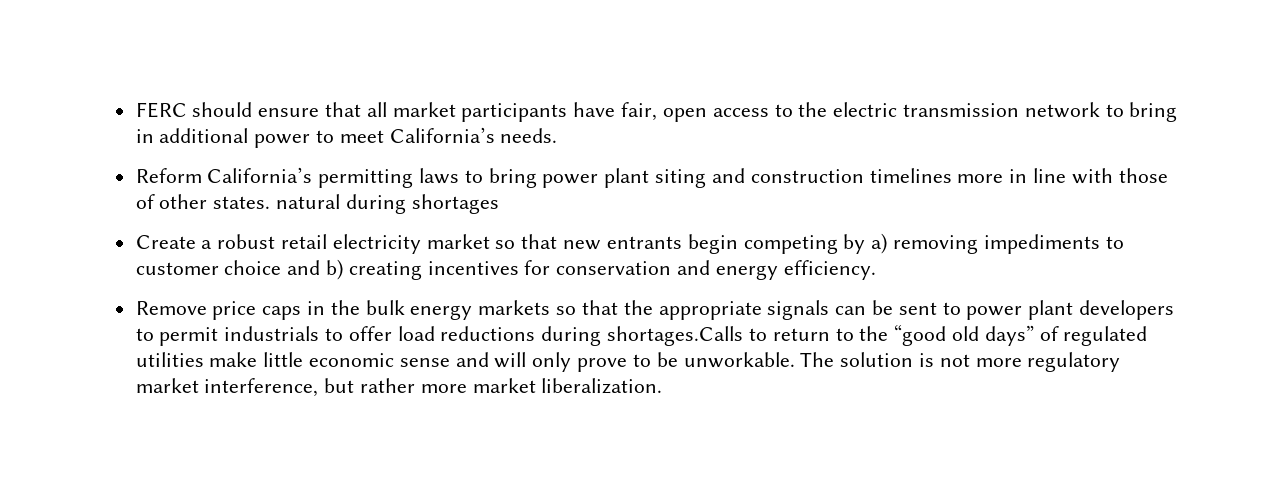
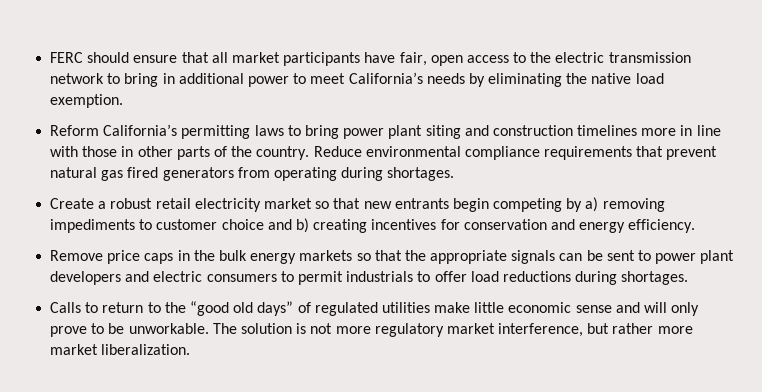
[500,128,558,143] needs. -> [426,73,664,87] [50,94,124,108] needs by eliminating the native load exemption.
[135,194,499,214] of other states. natural during shortages -> [121,146,718,160] [50,167,455,181] in other parts of the country. Reduce environmental compliance requirements that prevent natural gas fired generators from operating during shortages.
(1174, 310) none -> [125,271,277,282] and electric consumers
[607,326,744,346] shortages.Calls -> [621,271,689,285] [50,302,82,313] shortages. // Calls

